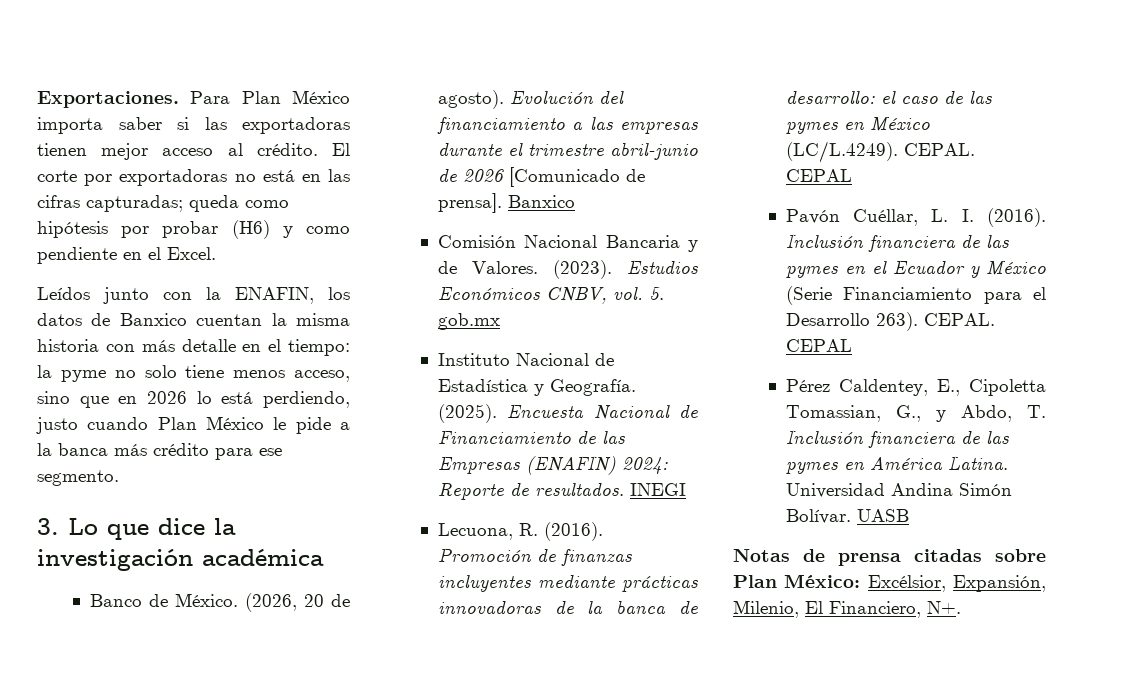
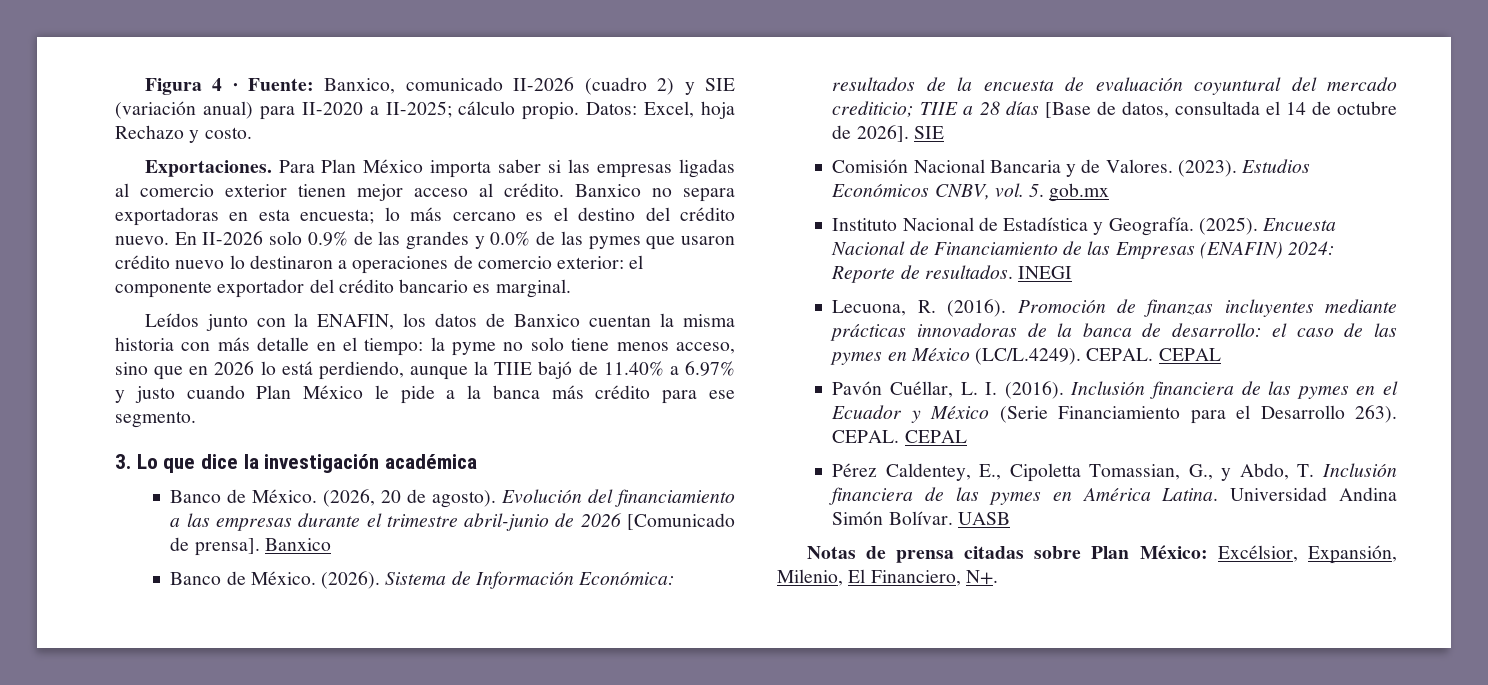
(37, 99) none -> [144,77,736,95] [115,101,735,120] [115,125,252,143] Figura 4 · Fuente: Banxico, comunicado II-2026 (cuadro 2) y SIE (variación anual) para II-2020 a II-2025; cálculo propio. Datos: Excel, hoja Rechazo y costo. //
[242,117,350,134] exportadoras -> [597,159,736,178] [115,183,287,197] empresas ligadas al comercio exterior
[331,143,350,156] [37,169,350,186] [37,195,289,212] [37,220,350,239] [37,247,216,264] El corte por exportadoras no está en las cifras capturadas; queda como hipótesis por probar (H6) y como pendiente en el Excel. -> [575,184,735,202] [115,207,735,226] [115,231,735,250] [115,255,644,274] [115,279,571,298] Banxico no separa exportadoras en esta encuesta; lo más cercano es el destino del crédito nuevo. En II-2026 solo 0.9% de las grandes y 0.0% de las pymes que usaron crédito nuevo lo destinaron a operaciones de comercio exterior: el componente exportador del crédito bancario es marginal.
(350, 399) none -> [410,361,735,380] [115,390,125,403] aunque la TIIE bajó de 11.40% a 6.97% y
(575, 201) none -> [170,571,676,589] [832,77,1397,95] [832,101,1397,118] [832,125,944,142] // Banco de México. (2026). Sistema de Información Económica: resultados de la encuesta de evaluación coyuntural del mercado crediticio; TIIE a 28 días [Base de datos, consultada el 14 de octubre de 2026]. SIE

